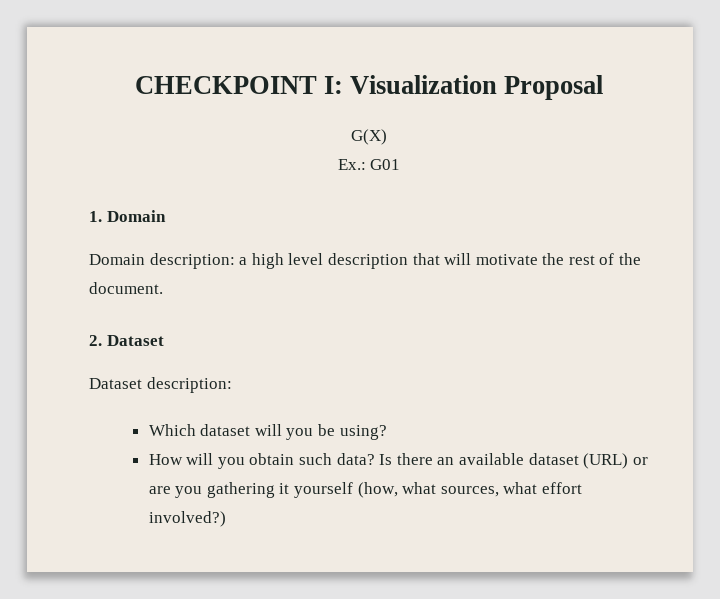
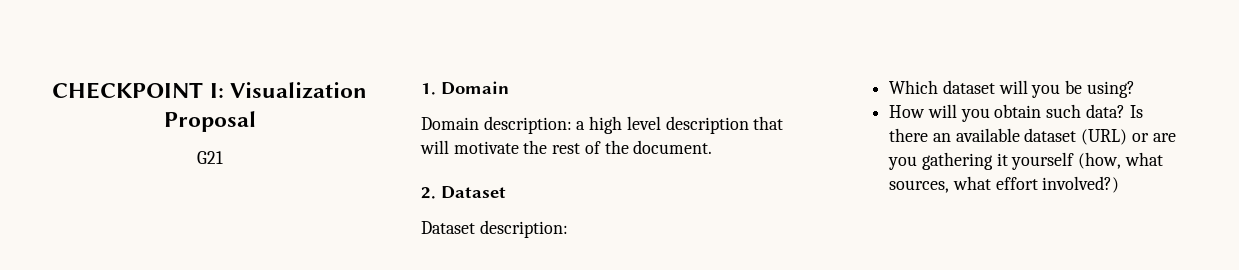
[351,129,387,145] [337,159,401,170] G(X) // Ex.: G01 -> [196,151,223,164] G21

